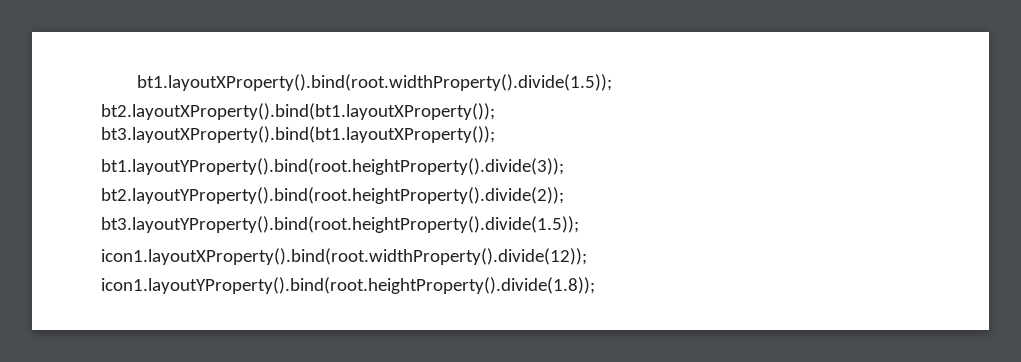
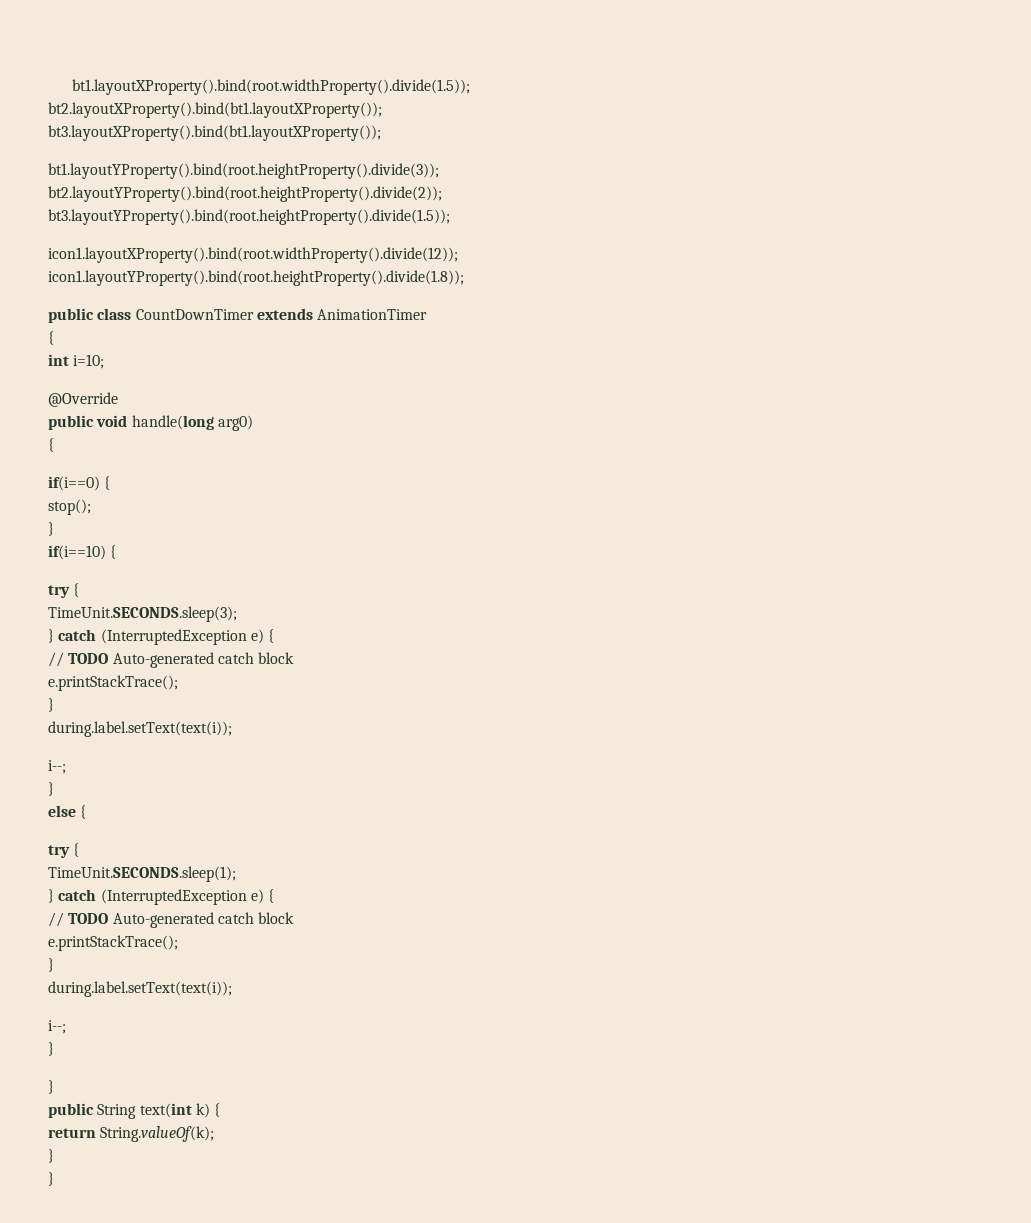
(595, 285) none -> [48,308,428,323] [48,331,54,345] [48,354,105,369] [48,392,118,407] [48,415,253,431] [48,438,54,452] [48,476,111,491] [48,499,91,515] [48,522,54,536] [48,545,117,560] [48,583,80,598] [48,606,237,622] [48,629,275,645] [48,652,295,668] [48,675,178,691] [48,698,54,712] [48,721,232,737] [48,760,66,774] [48,782,54,796] [48,805,87,819] [48,843,80,858] [48,866,236,882] [48,889,275,905] [48,912,295,928] [48,935,178,951] [48,958,54,972] [48,981,232,997] [48,1020,66,1034] [48,1042,54,1056] [48,1080,54,1094] [48,1103,221,1119] [48,1126,215,1142] [48,1149,54,1163] [48,1172,54,1186] // public class CountDownTimer extends AnimationTimer // { // int i=10; // @Override // public void handle(long arg0) // { // if(i==0) { // stop(); // } // if(i==10) { // try { // TimeUnit.SECONDS.sleep(3); // } catch (InterruptedException e) { // // TODO Auto-generated catch block // e.printStackTrace(); // } // during.label.setText(text(i)); // i--; // } // else { // try { // TimeUnit.SECONDS.sleep(1); // } catch (InterruptedException e) { // // TODO Auto-generated catch block // e.printStackTrace(); // } // during.label.setText(text(i)); // i--; // } // } // public String text(int k) { // return String.valueOf(k); // } // }

